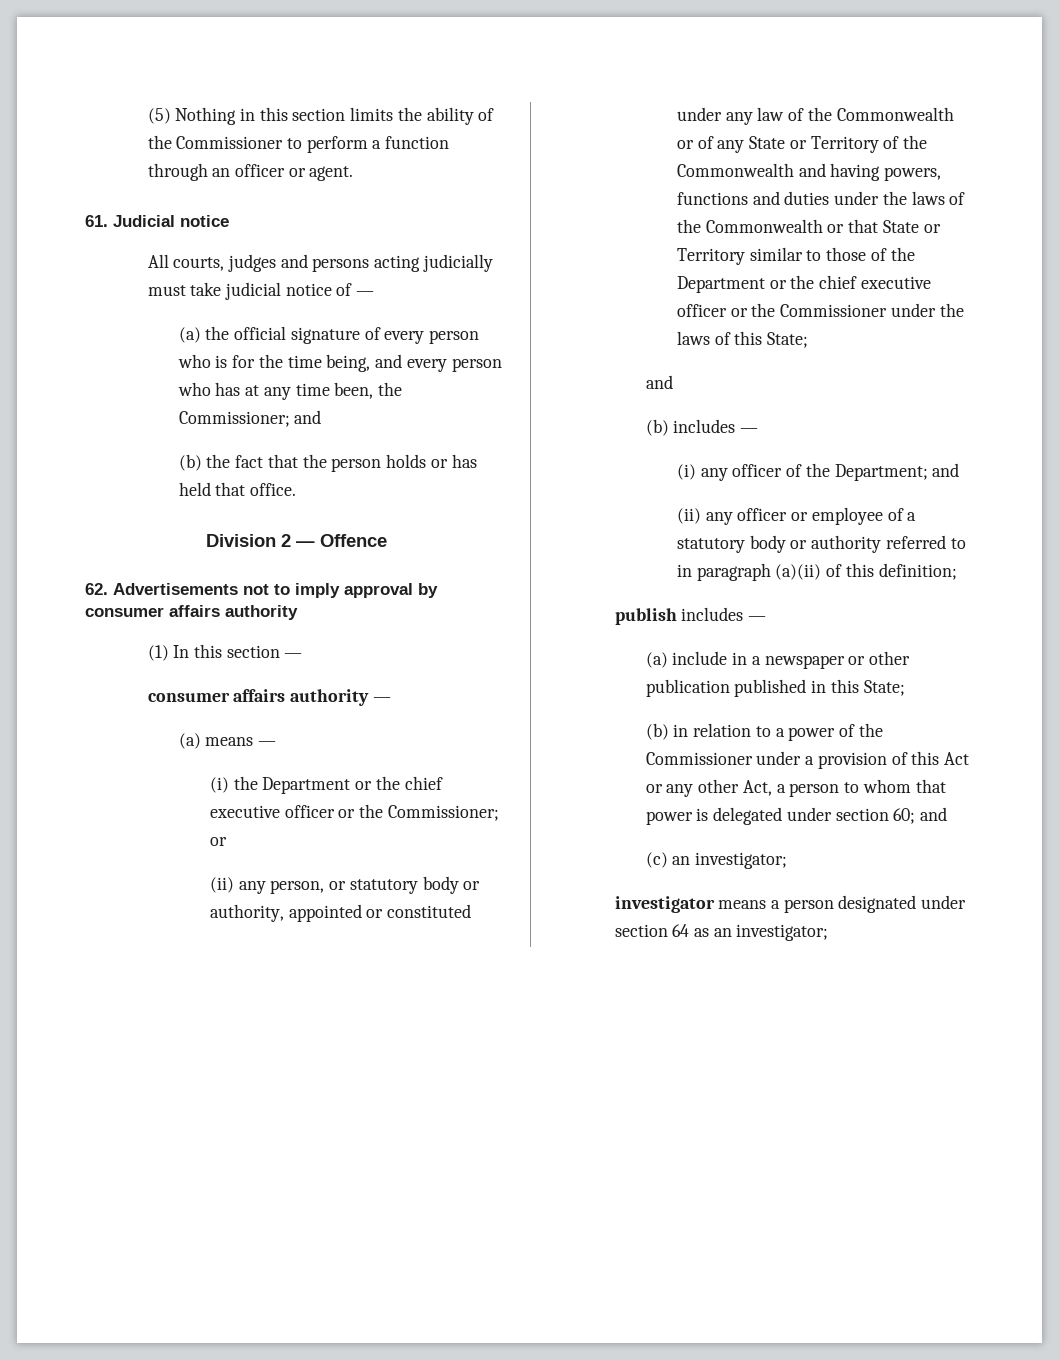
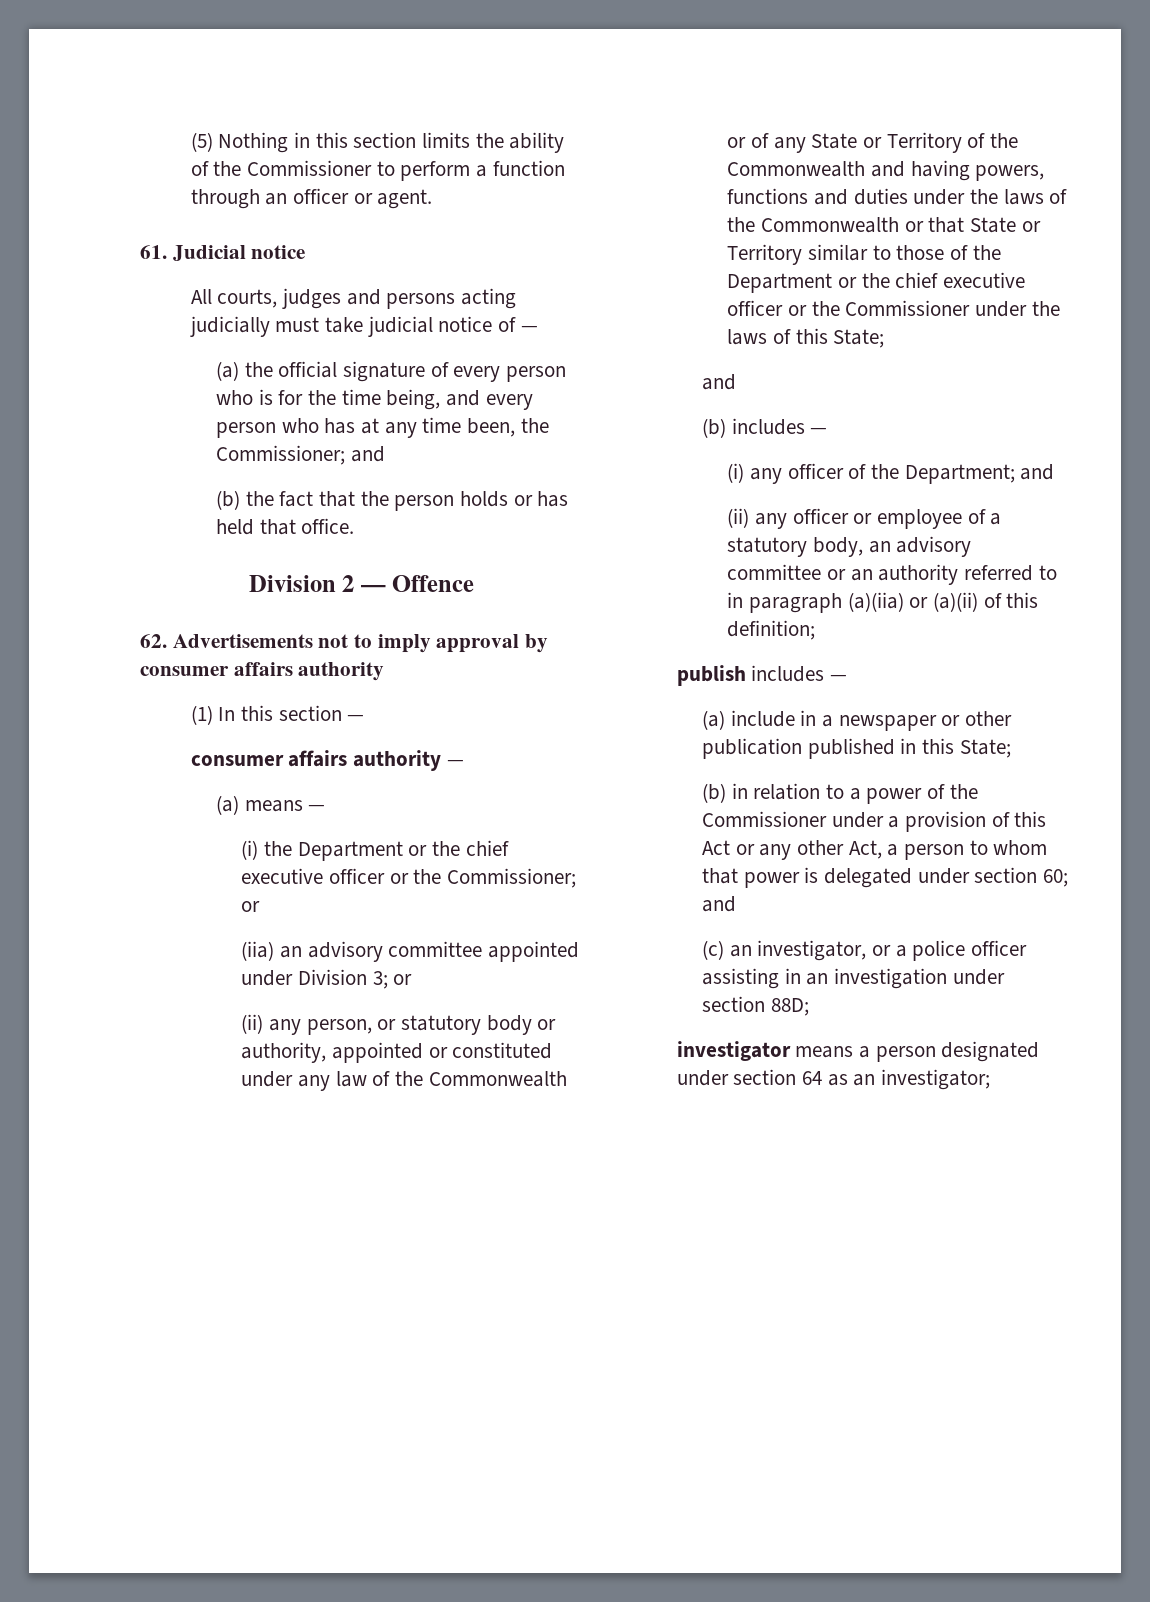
(228, 841) none -> [241,941,580,962] [241,969,413,989] // (iia) an advisory committee appointed under Division 3; or
[749,535,808,553] body or -> [813,536,972,557] [727,564,873,581] body, an advisory committee or an
(771, 572) none -> [847,592,929,612] (a)(iia) or
[695,852,788,869] investigator; -> [757,940,1028,961] [702,968,1005,989] [702,996,809,1016] investigator, or a police officer assisting in an investigation under section 88D;

